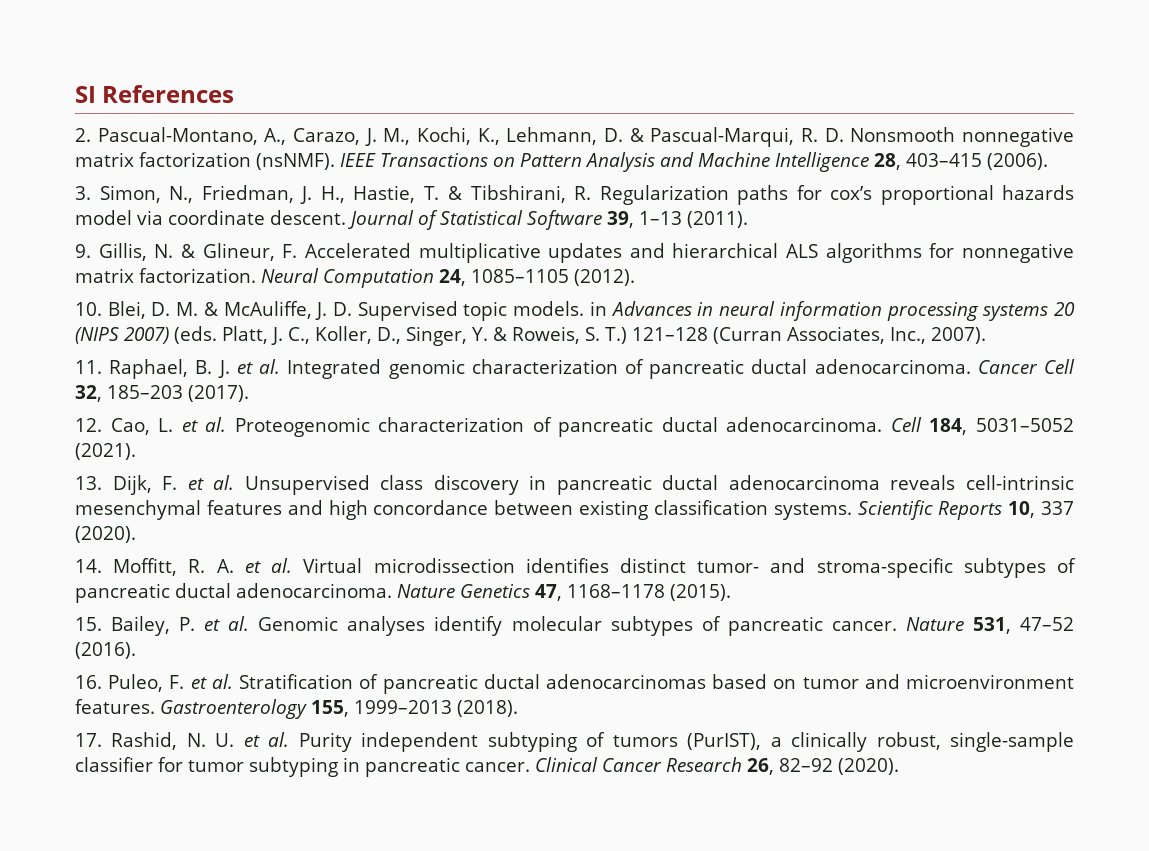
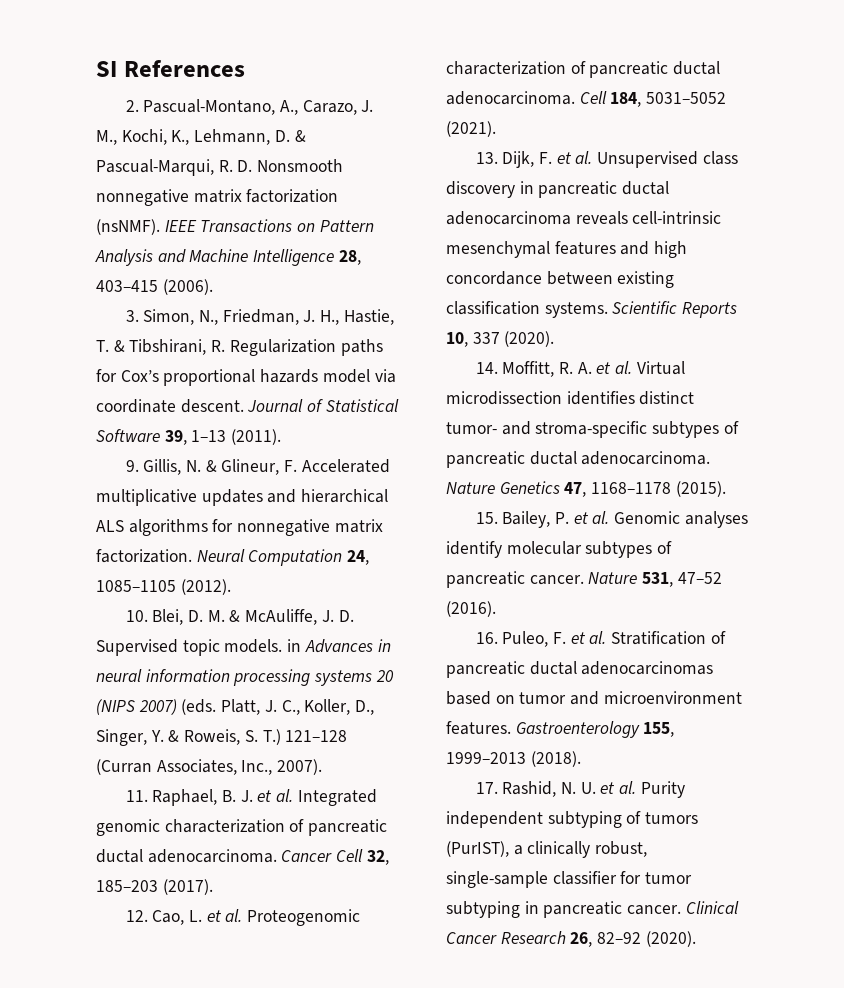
[829,186,872,200] cox’s -> [120,370,159,382] Cox’s

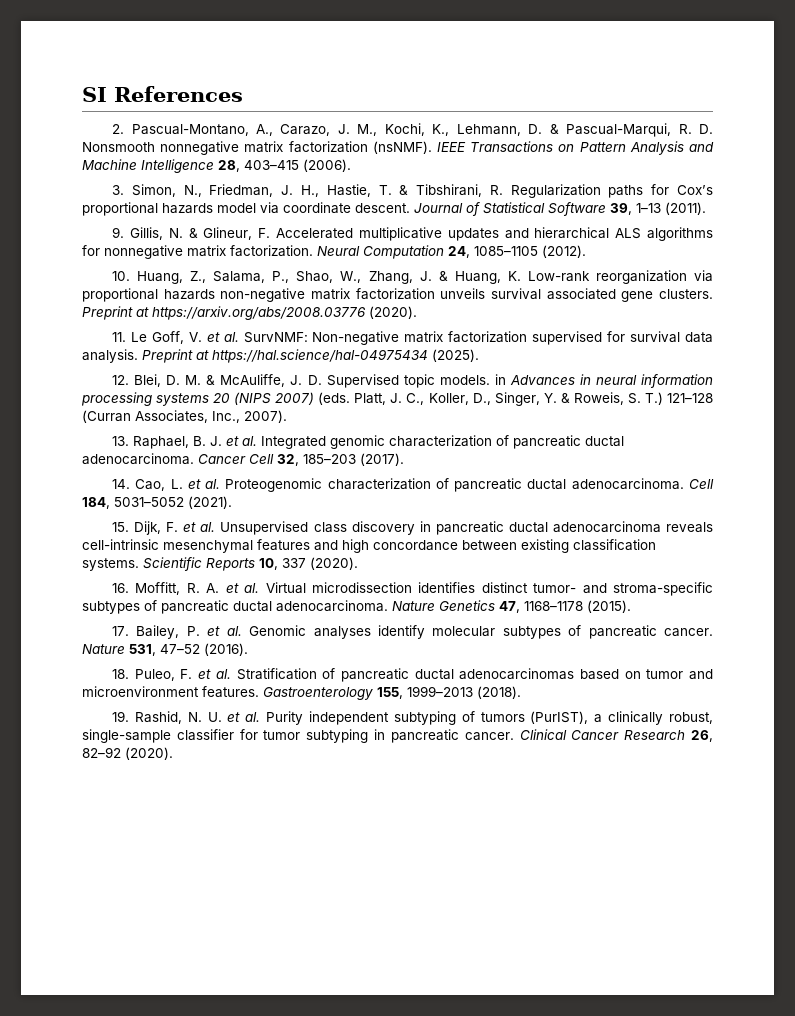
(148, 616) none -> [137,270,714,284] [82,288,713,302] [82,306,417,320] [112,331,714,345] [82,349,479,363] [112,375,130,385] Huang, Z., Salama, P., Shao, W., Zhang, J. & Huang, K. Low-rank reorganization via proportional hazards non-negative matrix factorization unveils survival associated gene clusters. Preprint at https://arxiv.org/abs/2008.03776 (2020). // 11. Le Goff, V. et al. SurvNMF: Non-negative matrix factorization supervised for survival data analysis. Preprint at https://hal.science/hal-04975434 (2025). // 12.
[125,790,148,802] 11. -> [112,436,130,446] 13.
[125,910,148,922] 12. -> [112,479,131,489] 14.
[475,152,498,164] 13. -> [112,522,130,532] 15.
[475,362,498,374] 14. -> [112,583,130,593] 16.
[475,512,498,524] 15. -> [112,626,130,636] 17.
[475,632,498,644] 16. -> [112,669,130,679] 18.
[475,782,498,794] 17. -> [112,711,130,722] 19.

